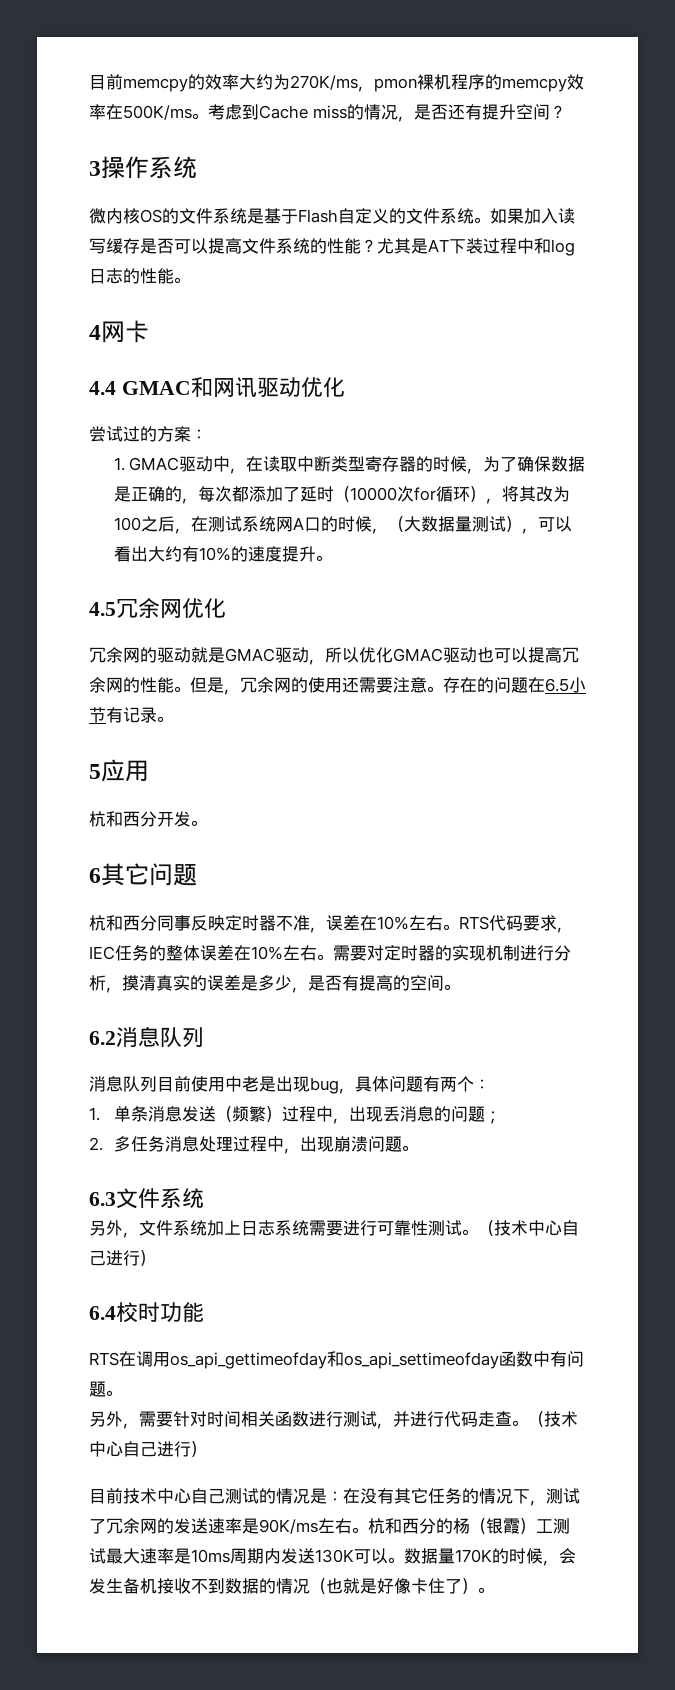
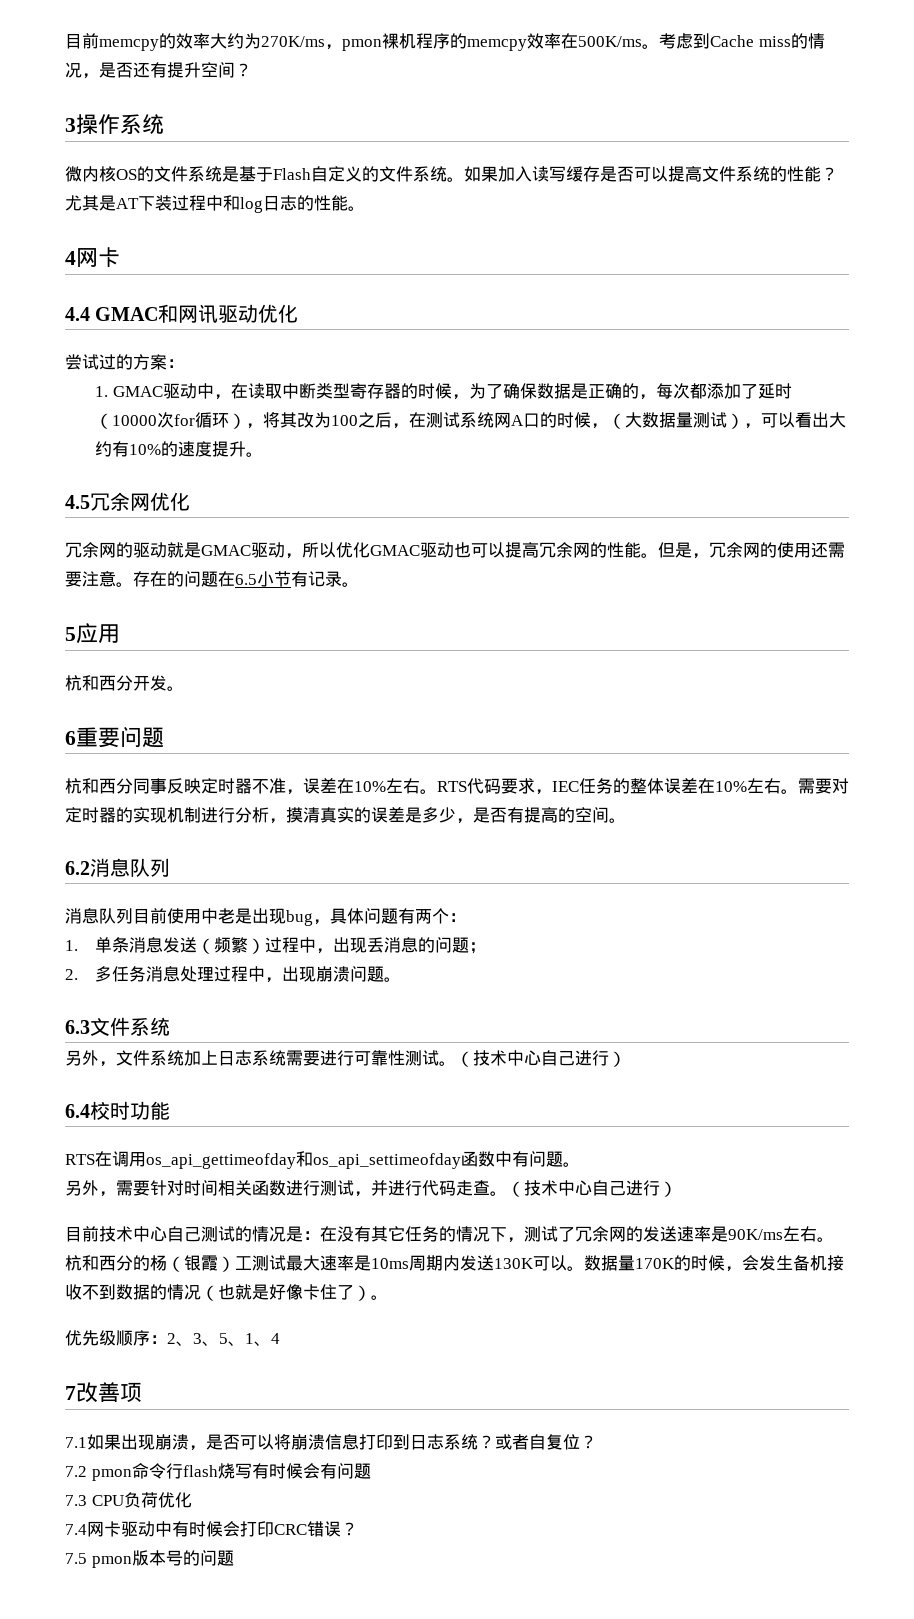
[101,863,149,886] 其它 -> [76,727,120,748] 重要
(494, 1590) none -> [65,1330,280,1346] [65,1382,142,1403] [65,1434,597,1451] [65,1463,371,1481] [65,1492,192,1508] [65,1521,358,1537] [65,1550,234,1568] // 优先级顺序：2、3、5、1、4 // 7改善项 // 7.1如果出现崩溃，是否可以将崩溃信息打印到日志系统？或者自复位？ // 7.2 pmon命令行flash烧写有时候会有问题 // 7.3 CPU负荷优化 // 7.4网卡驱动中有时候会打印CRC错误？ // 7.5 pmon版本号的问题

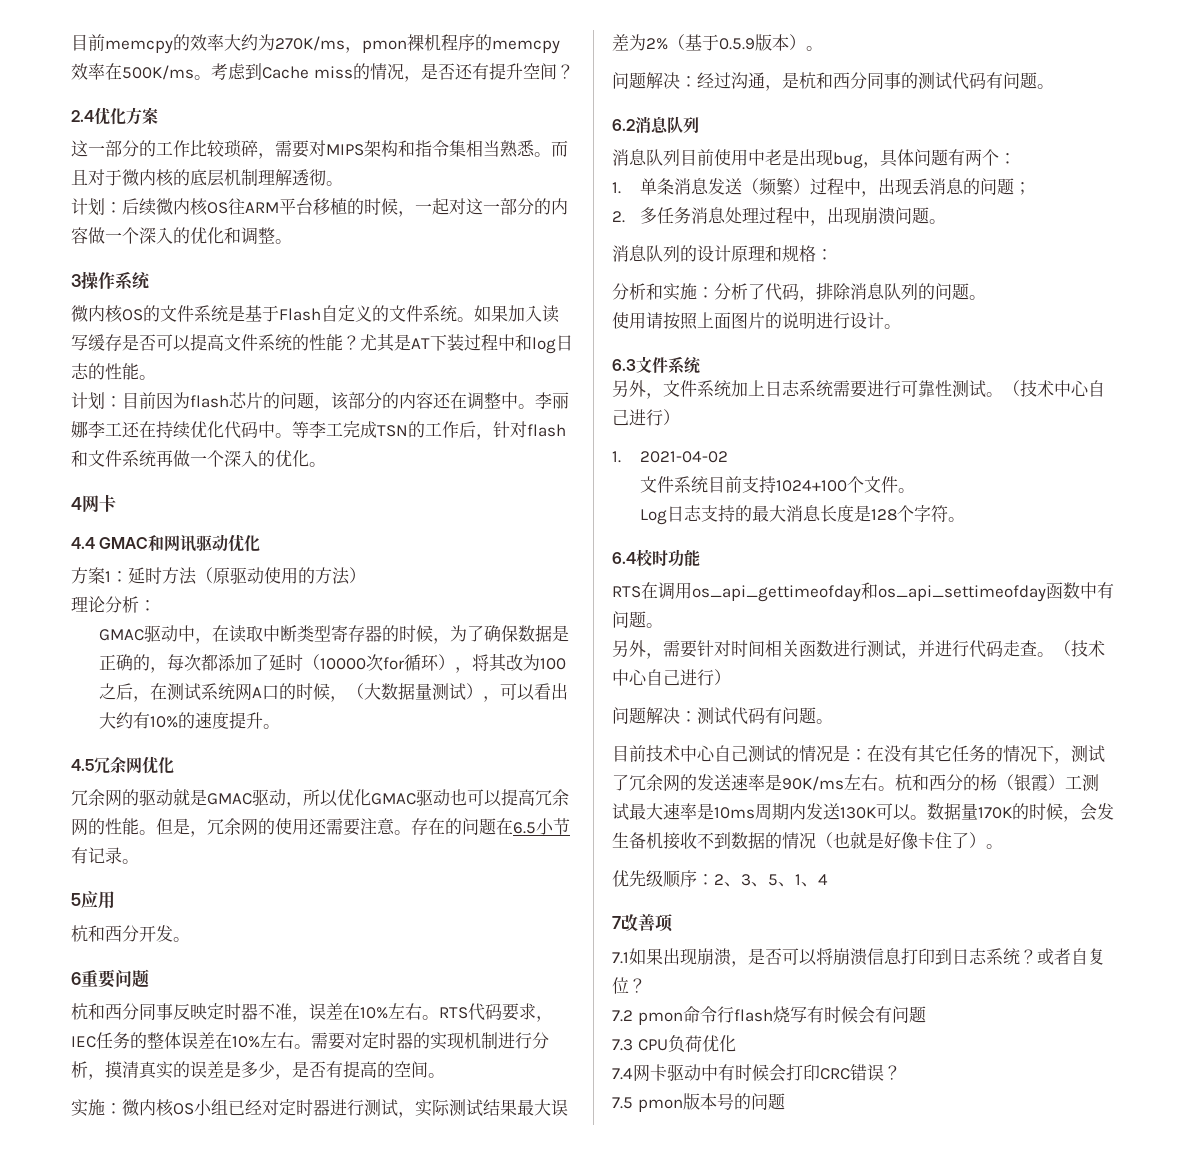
(252, 70) none -> [71,107,158,125] [71,139,568,159] [71,169,343,187] [71,198,568,217] [71,227,292,245] // 2.4优化方案 // 这一部分的工作比较琐碎，需要对MIPS架构和指令集相当熟悉。而且对于微内核的底层机制理解透彻。 // 计划：后续微内核OS往ARM平台移植的时候，一起对这一部分的内容做一个深入的优化和调整。
(365, 208) none -> [71,392,569,411] [71,421,566,440] [71,450,326,467] // 计划：目前因为flash芯片的问题，该部分的内容还在调整中。李丽娜李工还在持续优化代码中。等李工完成TSN的工作后，针对flash和文件系统再做一个深入的优化。
[65,354,184,370] [94,386,108,397] 尝试过的方案： // 1. -> [71,567,366,585] [71,596,156,613] 方案1：延时方法（原驱动使用的方法） // 理论分析： //
(626, 820) none -> [71,1099,568,1118] [612,34,823,51] [612,72,1054,91] // 实施：微内核OS小组已经对定时器进行测试，实际测试结果最大误差为2%（基于0.5.9版本）。 // 问题解决：经过沟通，是杭和西分同事的测试代码有问题。
(401, 979) none -> [612,245,833,262] [612,283,986,302] [612,312,901,330] // 消息队列的设计原理和规格： // 分析和实施：分析了代码，排除消息队列的问题。 // 使用请按照上面图片的说明进行设计。
(626, 1059) none -> [612,451,728,463] [639,476,915,493] [639,505,965,525] // 1. 2021-04-02 // 文件系统目前支持1024+100个文件。 // Log日志支持的最大消息长度是128个字符。
(677, 1189) none -> [612,707,833,725] // 问题解决：测试代码有问题。

